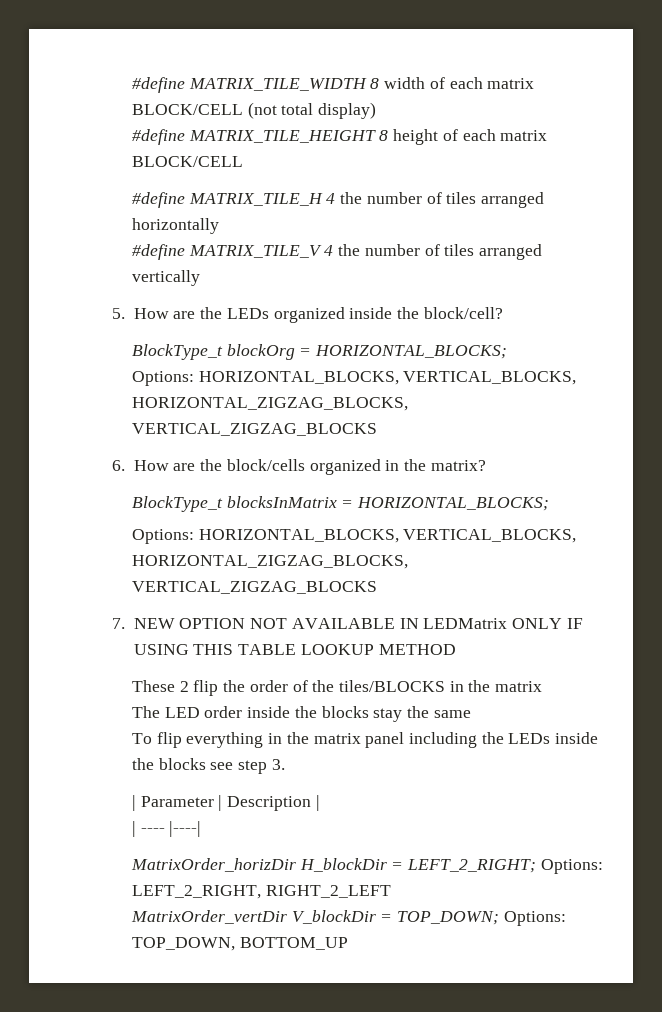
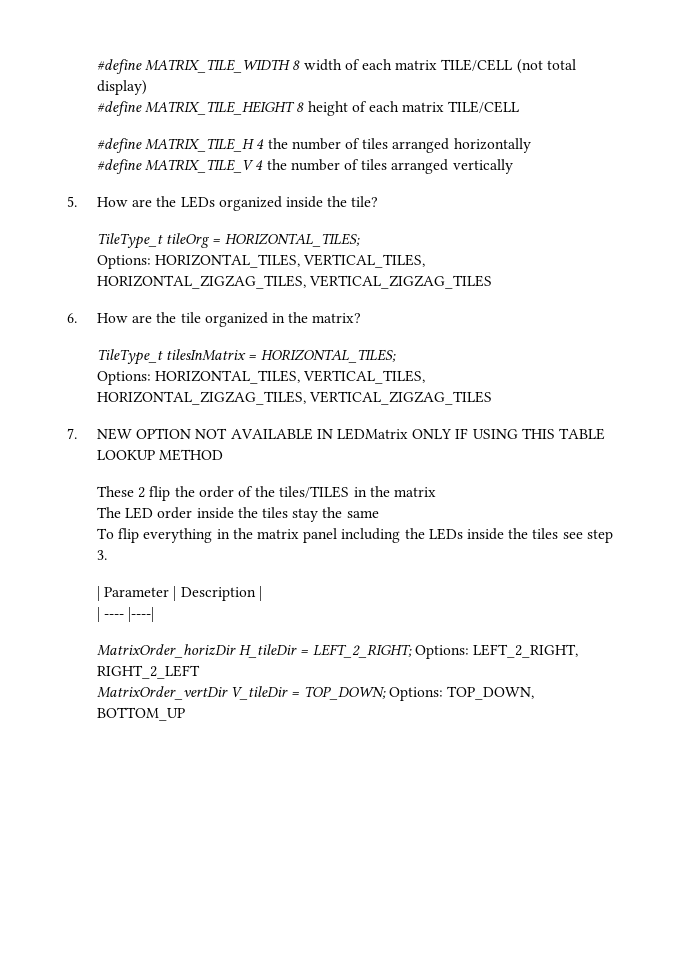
[131,104,243,115] BLOCK/CELL -> [441,59,513,71] TILE/CELL
[131,156,243,167] BLOCK/CELL -> [448,101,520,113] TILE/CELL
[423,307,503,319] [131,344,508,360] [131,371,577,386] [131,397,408,411] [131,423,377,436] block/cell? // BlockType_t blockOrg = HORIZONTAL_BLOCKS; // Options: HORIZONTAL_BLOCKS, VERTICAL_BLOCKS, HORIZONTAL_ZIGZAG_BLOCKS, VERTICAL_ZIGZAG_BLOCKS -> [351,196,379,207] [97,233,360,249] [97,254,426,269] [97,275,493,289] tile? // TileType_t tileOrg = HORIZONTAL_TILES; // Options: HORIZONTAL_TILES, VERTICAL_TILES, HORIZONTAL_ZIGZAG_TILES, VERTICAL_ZIGZAG_TILES
[226,459,305,471] block/cells -> [180,312,201,323] tile
[131,496,550,512] [131,529,577,544] [131,555,408,569] [131,581,377,594] BlockType_t blocksInMatrix = HORIZONTAL_BLOCKS; // Options: HORIZONTAL_BLOCKS, VERTICAL_BLOCKS, HORIZONTAL_ZIGZAG_BLOCKS, VERTICAL_ZIGZAG_BLOCKS -> [97,349,396,365] [97,370,426,385] [97,391,493,405] TileType_t tilesInMatrix = HORIZONTAL_TILES; // Options: HORIZONTAL_TILES, VERTICAL_TILES, HORIZONTAL_ZIGZAG_TILES, VERTICAL_ZIGZAG_TILES
[338,680,445,692] tiles/BLOCKS -> [279,486,350,498] tiles/TILES
[321,706,369,718] blocks -> [262,507,289,518] tiles
[158,758,206,770] blocks -> [532,528,559,539] tiles
[299,858,387,872] H_blockDir -> [239,644,298,658] H_tileDir
[291,910,376,924] V_blockDir -> [231,686,289,700] V_tileDir

